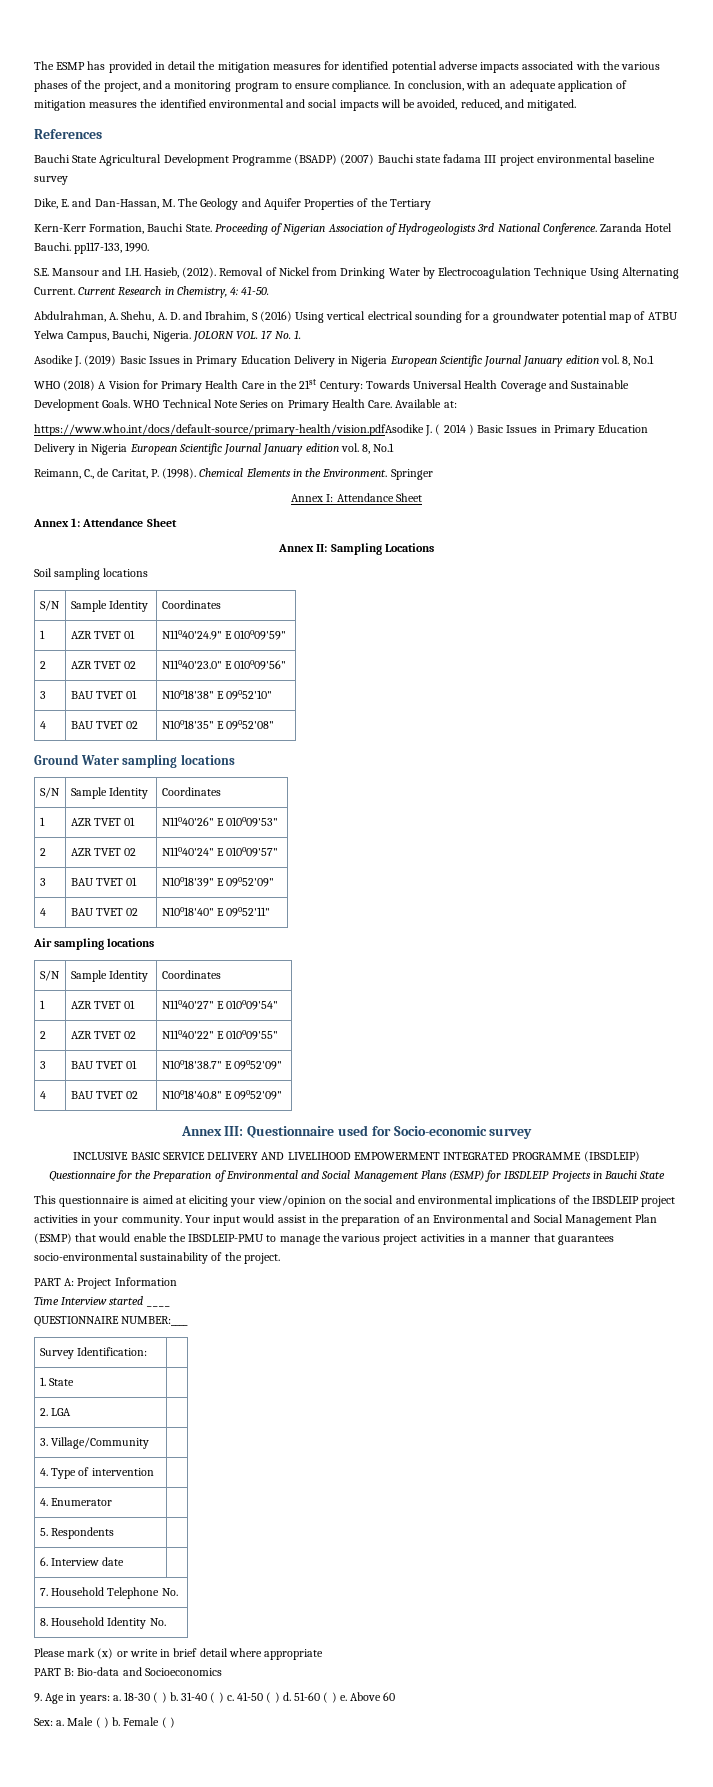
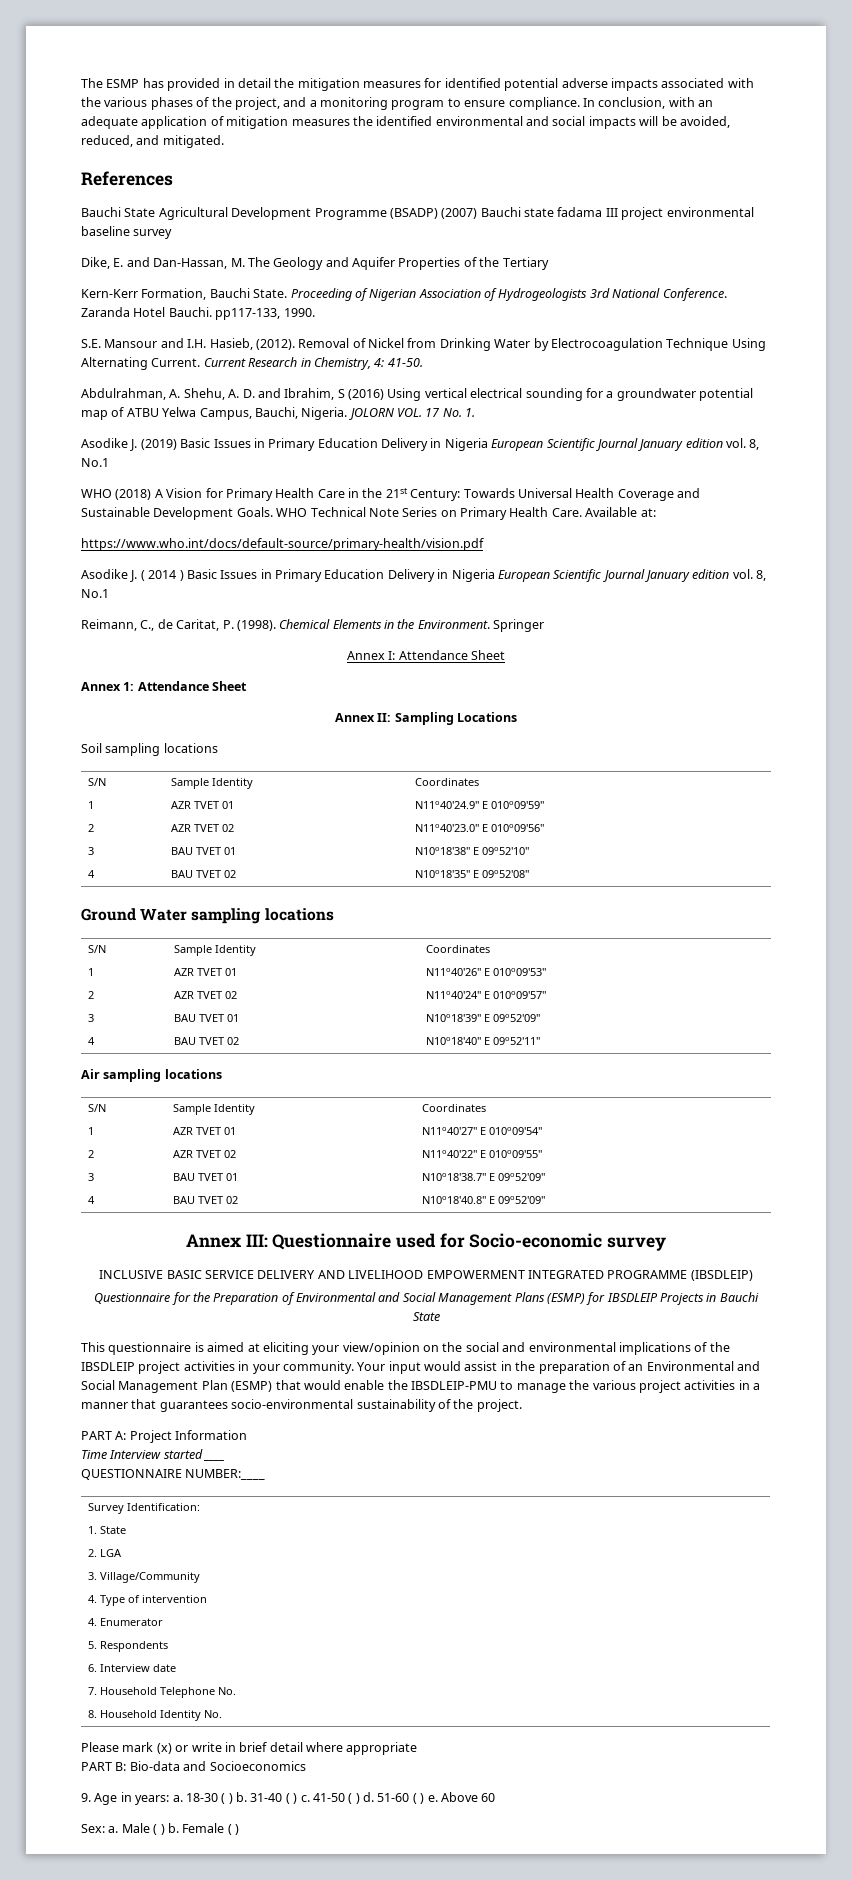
[34,424,424,436] https://www.who.int/docs/default-source/primary-health/vision.pdfAsodike -> [81,538,484,551] [81,569,128,579] https://www.who.int/docs/default-source/primary-health/vision.pdf // Asodike

